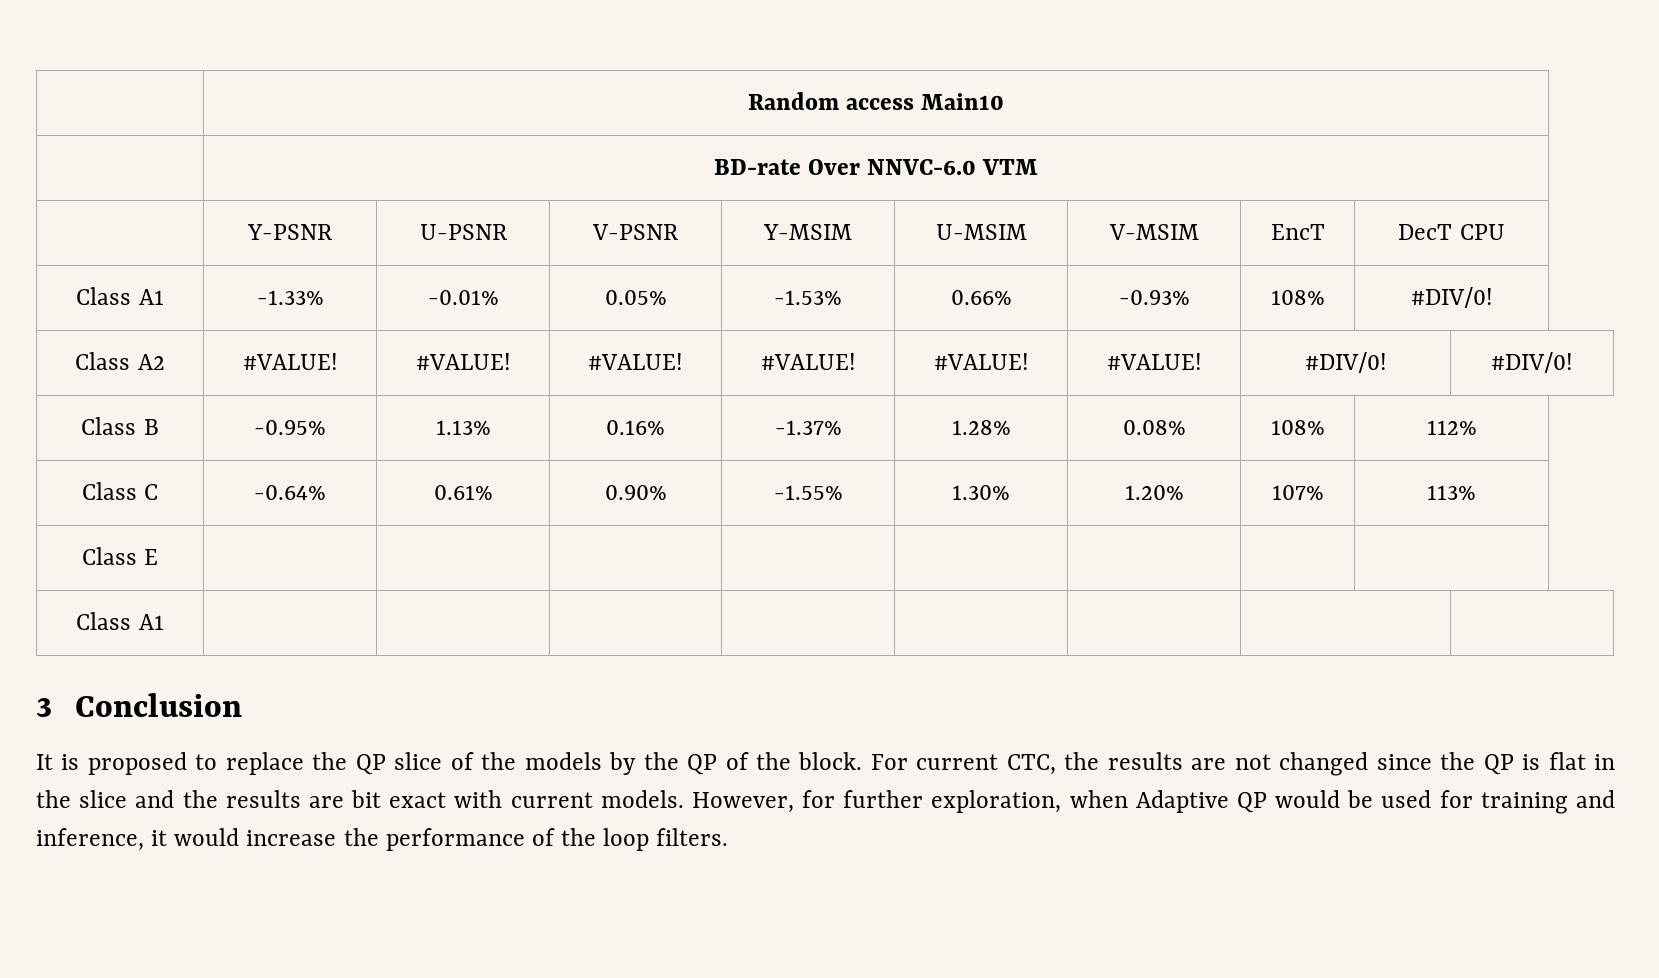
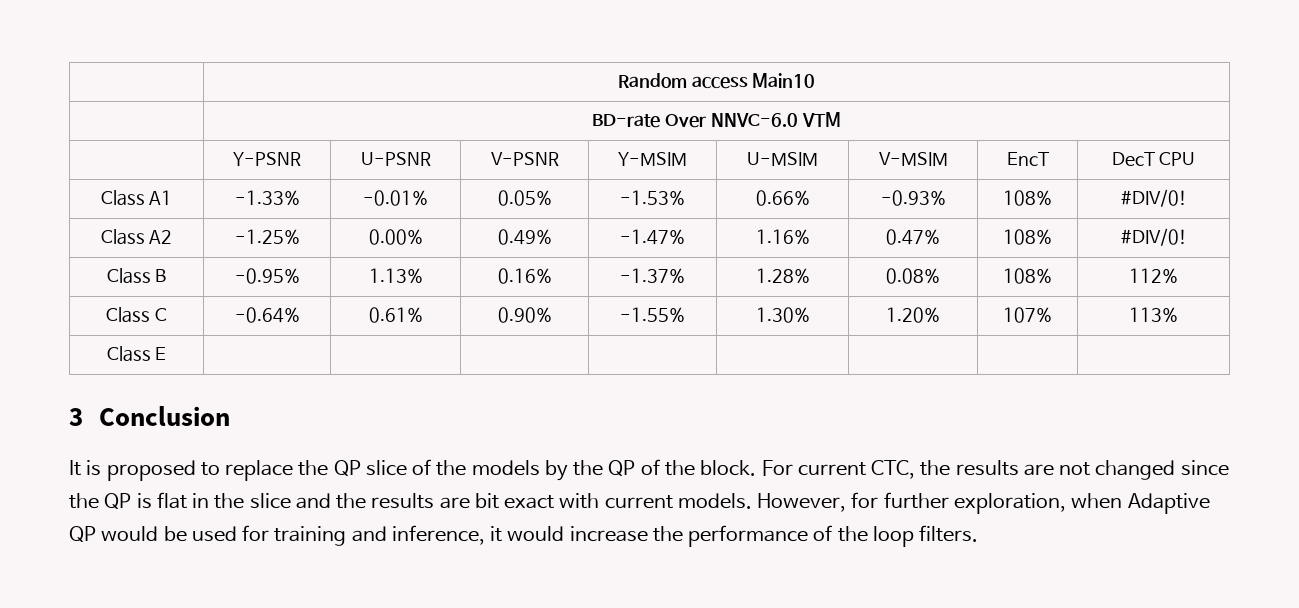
[242,353,338,370] [415,353,511,370] [588,353,683,370] [760,353,856,370] [933,353,1029,370] [1106,353,1202,370] [1304,352,1387,373] #VALUE! | #VALUE! | #VALUE! | #VALUE! | #VALUE! | #VALUE! | #DIV/0! -> [234,229,300,244] [368,229,423,245] [497,229,552,245] [620,229,685,245] [755,229,810,244] [886,229,940,245] [1003,229,1052,245] -1.25% | 0.00% | 0.49% | -1.47% | 1.16% | 0.47% | 108%
[76,612,164,630] // Class A1 | | | | | | | | -> (167, 353) none

